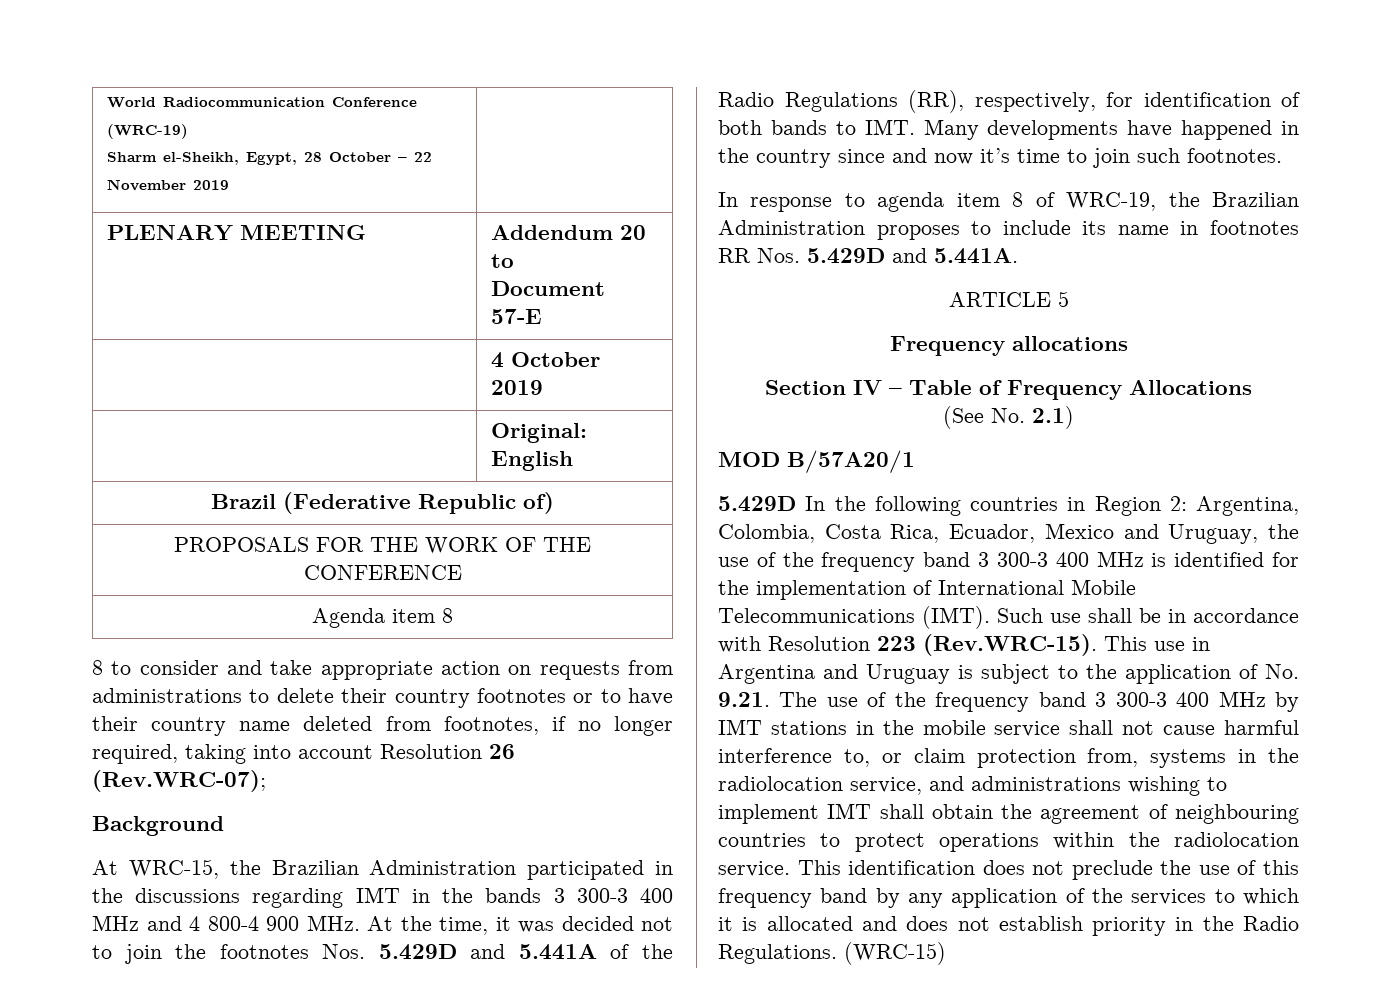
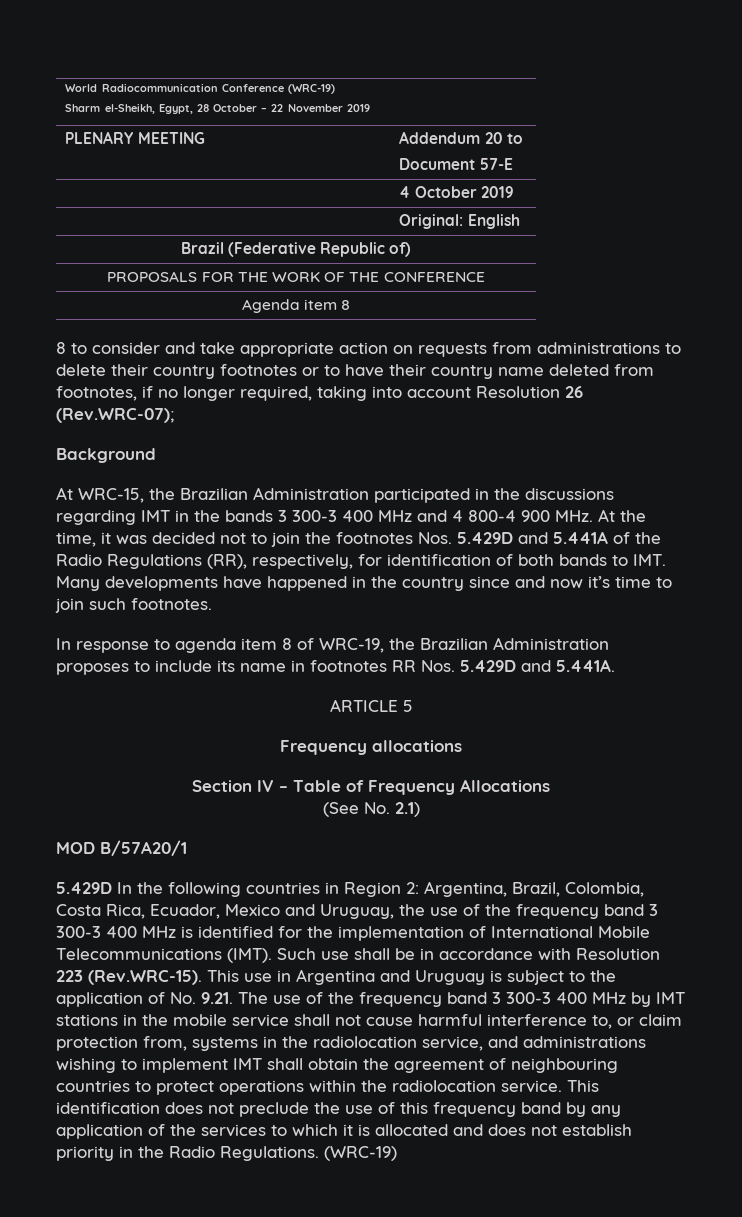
(1299, 506) none -> [512,882,560,897] Brazil,
[844,942,946,965] (WRC-15) -> [324,1146,397,1161] (WRC-19)

